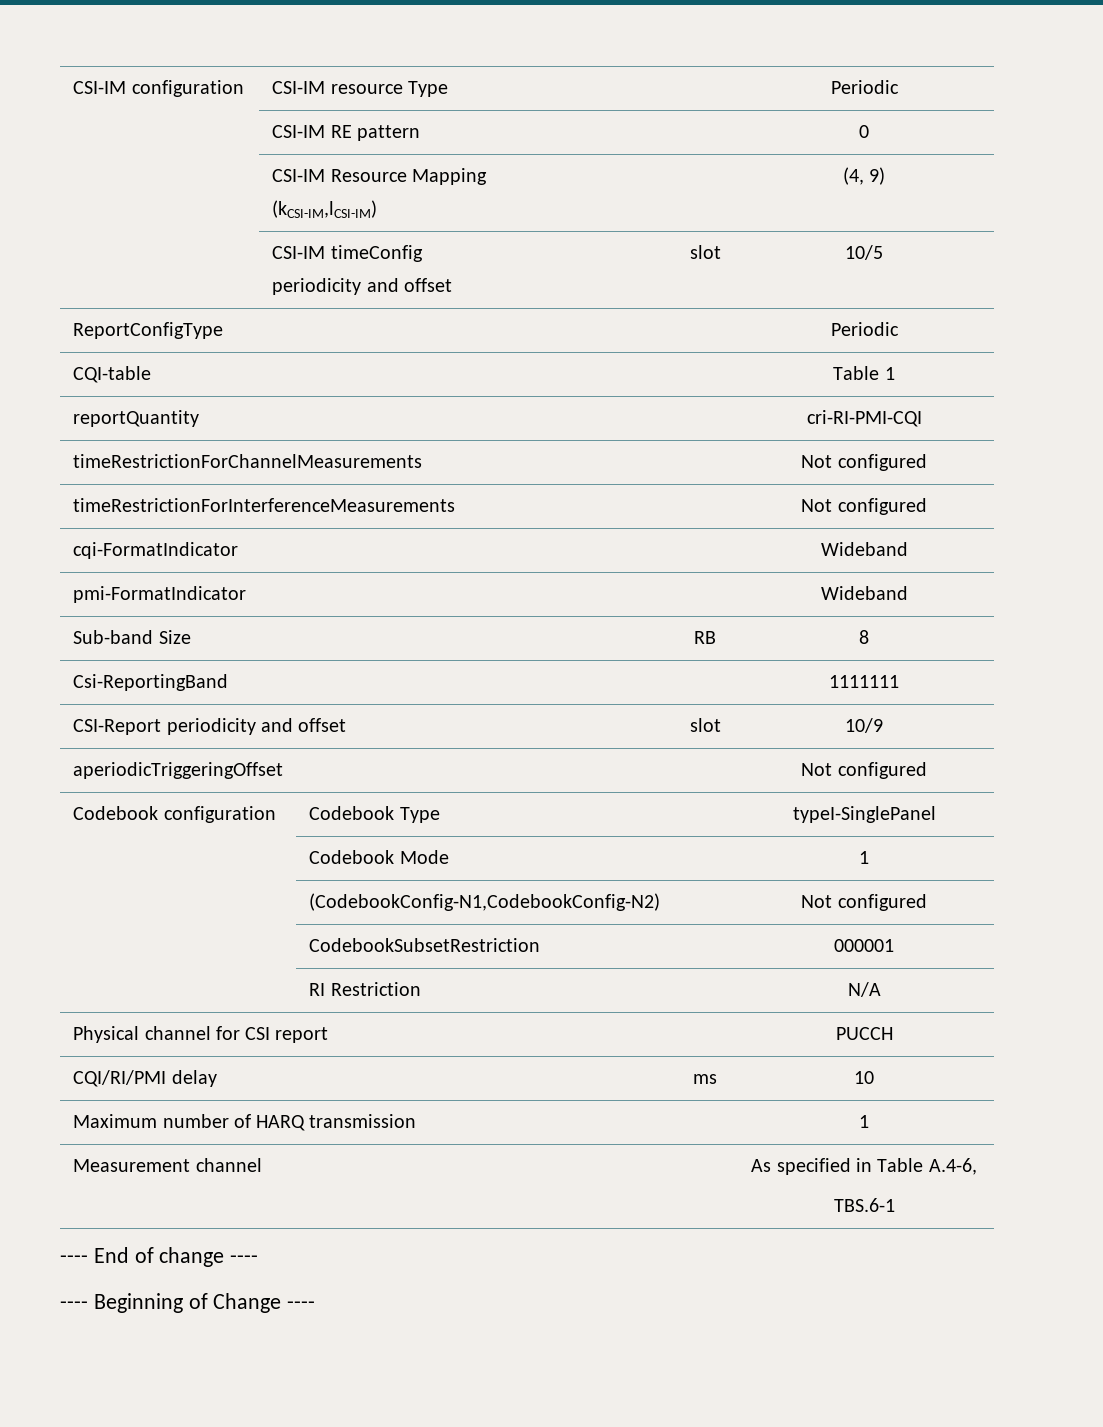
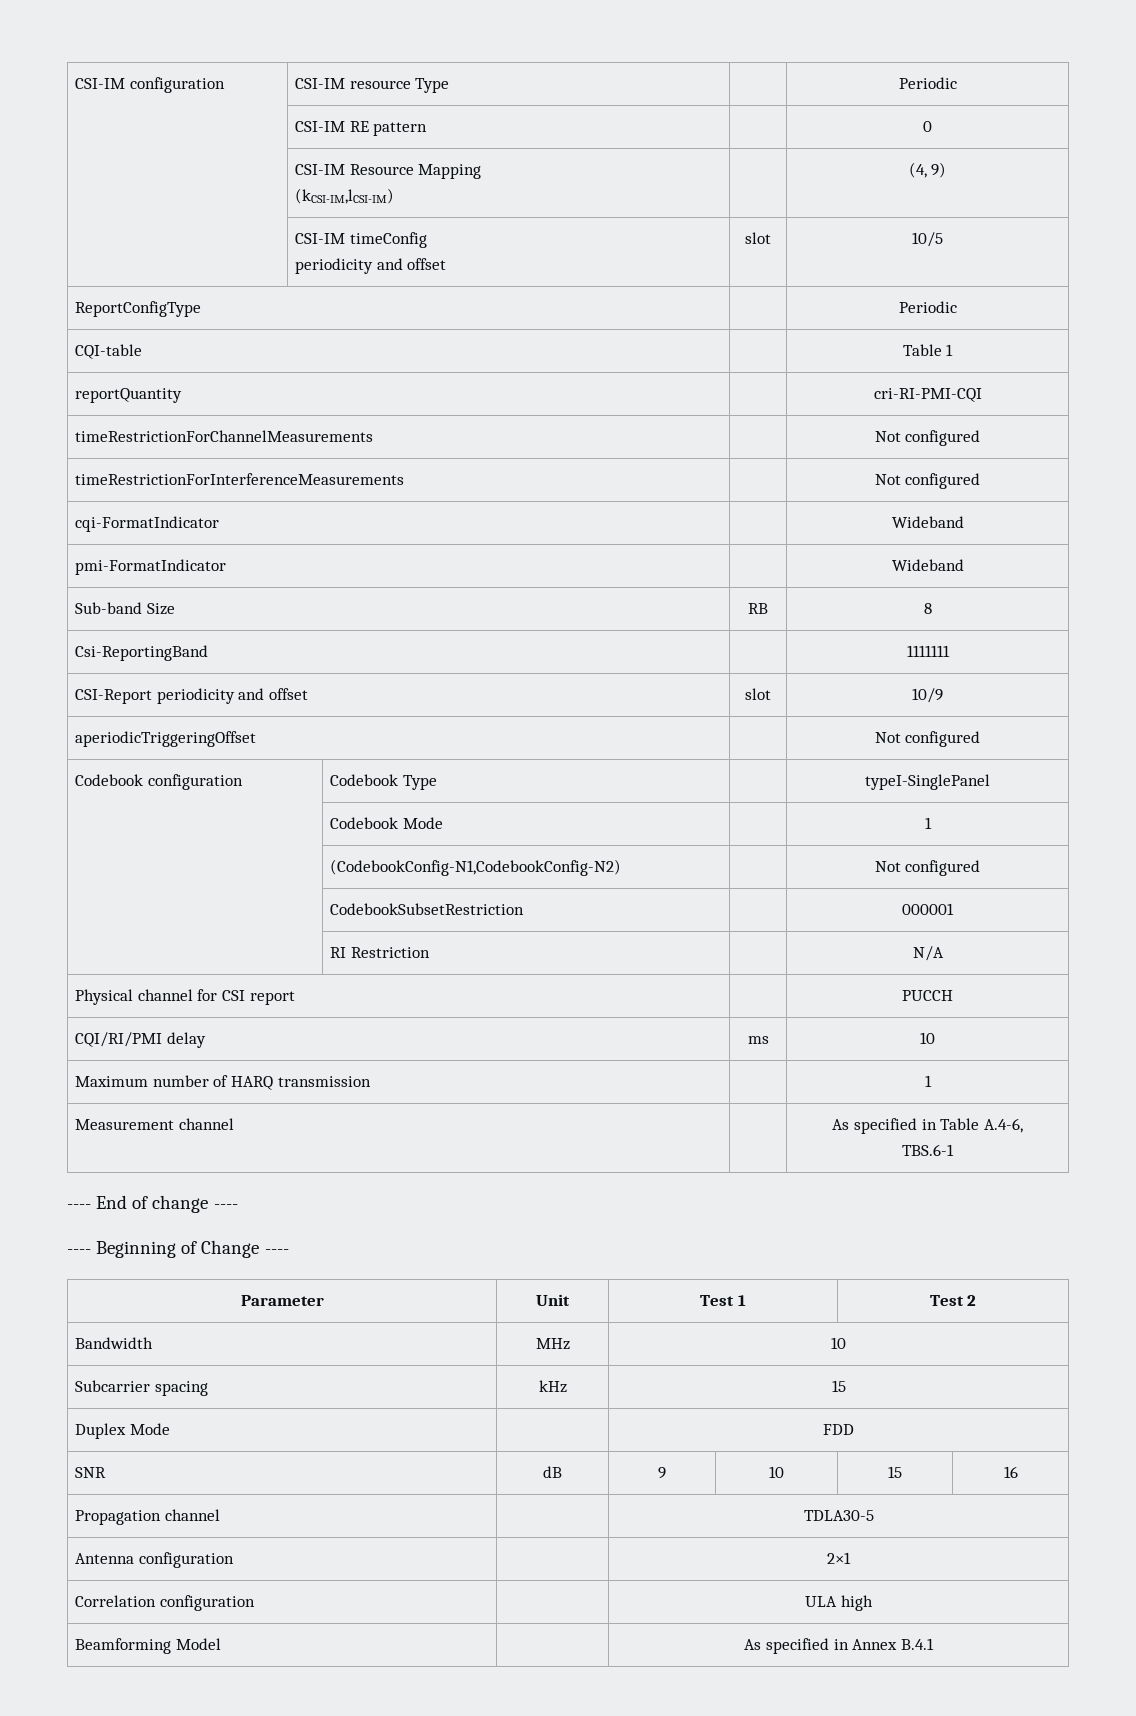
(316, 1305) none -> [240,1295,324,1306] [536,1294,570,1306] [700,1295,746,1306] [929,1295,977,1306] [75,1337,154,1349] [535,1338,570,1350] [831,1337,846,1349] [75,1380,208,1396] [538,1380,567,1393] [831,1380,846,1392] [75,1423,170,1439] [823,1424,854,1435] [75,1467,107,1478] [543,1466,562,1478] [658,1467,666,1479] [769,1466,784,1478] [888,1466,902,1478] [1003,1466,1018,1478] [75,1509,220,1525] [803,1510,874,1521] [75,1552,234,1568] [827,1552,851,1564] [75,1595,255,1611] [805,1595,873,1611] [75,1638,221,1654] [744,1638,934,1654] // Parameter | Unit | Test 1 | Test 2 // Bandwidth | MHz | 10 // Subcarrier spacing | kHz | 15 // Duplex Mode | | FDD // SNR | dB | 9 | 10 | 15 | 16 // Propagation channel | | TDLA30-5 // Antenna configuration | | 2×1 // Correlation configuration | | ULA high // Beamforming Model | | As specified in Annex B.4.1

